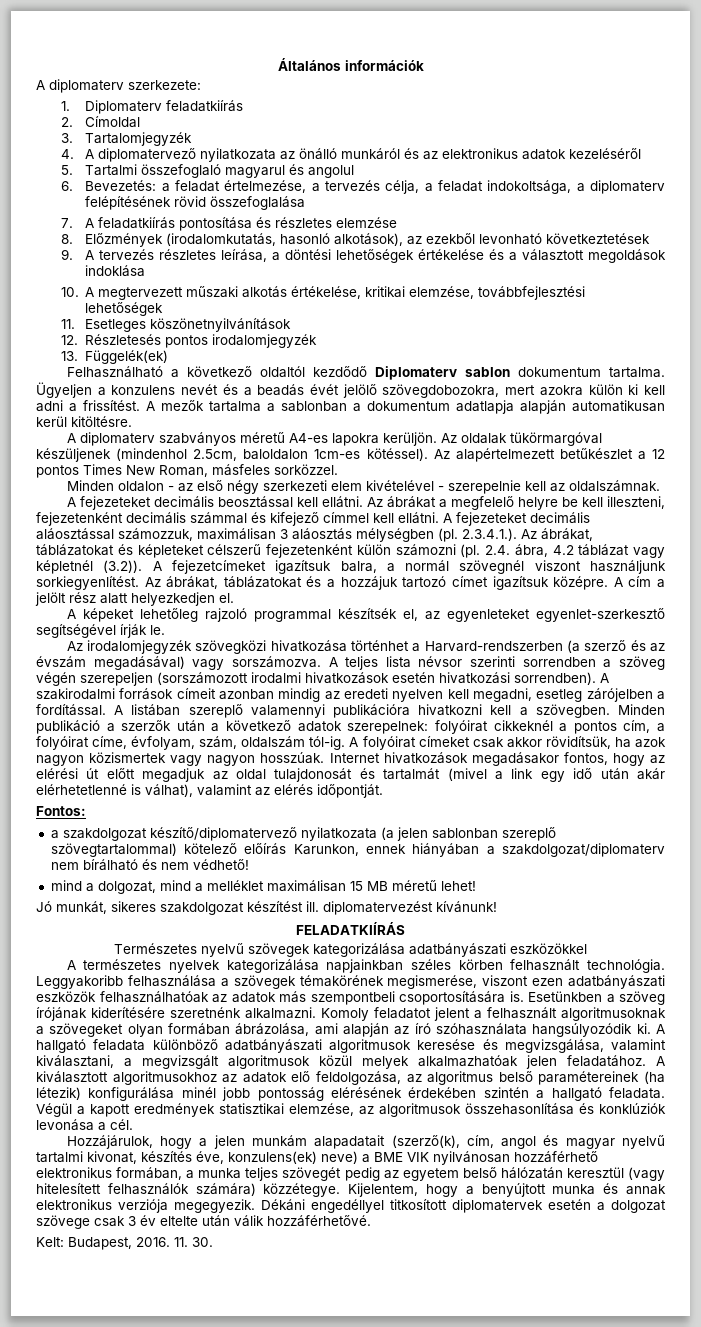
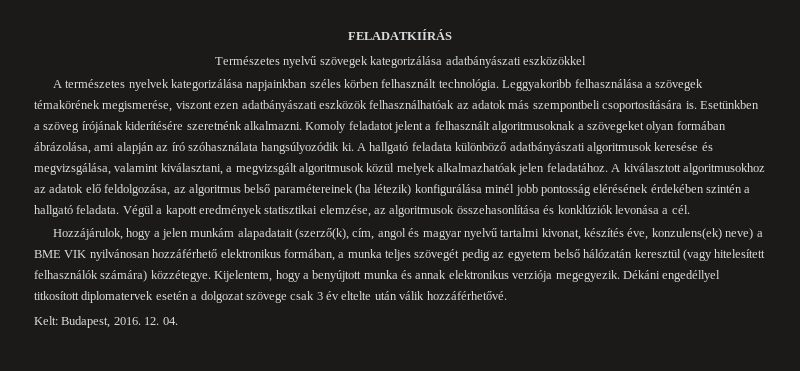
[277,58,424,71] [36,79,201,93] [60,100,244,114] [60,116,141,128] [60,132,193,146] [60,148,642,162] [60,164,355,178] [60,180,665,194] [85,196,306,210] [60,217,398,231] [60,233,651,247] [60,249,666,263] [85,265,146,277] [60,286,586,300] [85,302,164,316] [60,318,292,332] [60,334,318,348] [60,350,169,364] [66,366,665,380] [36,382,665,398] [36,400,665,414] [36,416,132,427] [66,432,602,446] [36,448,666,462] [36,464,338,478] [66,480,660,494] [66,496,666,510] [36,512,590,526] [36,528,593,542] [36,544,665,558] [36,560,666,574] [36,576,666,590] [35,592,234,606] [66,608,666,622] [36,624,165,638] [66,640,665,654] [36,656,665,670] [36,672,609,686] [36,688,665,702] [36,704,665,718] [36,720,666,734] [36,736,667,750] [36,752,666,766] [36,768,665,782] [36,784,383,798] [36,806,86,816] [50,827,556,841] [50,843,665,857] [50,859,249,871] [50,880,476,894] [36,901,497,915] Általános információk // A diplomaterv szerkezete: // 1. Diplomaterv feladatkiírás // 2. Címoldal // 3. Tartalomjegyzék // 4. A diplomatervező nyilatkozata az önálló munkáról és az elektronikus adatok kezeléséről // 5. Tartalmi összefoglaló magyarul és angolul // 6. Bevezetés: a feladat értelmezése, a tervezés célja, a feladat indokoltsága, a diplomaterv felépítésének rövid összefoglalása // 7. A feladatkiírás pontosítása és részletes elemzése // 8. Előzmények (irodalomkutatás, hasonló alkotások), az ezekből levonható következtetések // 9. A tervezés részletes leírása, a döntési lehetőségek értékelése és a választott megoldások indoklása // 10. A megtervezett műszaki alkotás értékelése, kritikai elemzése, továbbfejlesztési lehetőségek // 11. Esetleges köszönetnyilvánítások // 12. Részletesés pontos irodalomjegyzék // 13. Függelék(ek) // Felhasználható a következő oldaltól kezdődő Diplomaterv sablon dokumentum tartalma. Ügyeljen a konzulens nevét és a beadás évét jelölő szövegdobozokra, mert azokra külön ki kell adni a frissítést. A mezők tartalma a sablonban a dokumentum adatlapja alapján automatikusan kerül kitöltésre. // A diplomaterv szabványos méretű A4-es lapokra kerüljön. Az oldalak tükörmargóval készüljenek (mindenhol 2.5cm, baloldalon 1cm-es kötéssel). Az alapértelmezett betűkészlet a 12 pontos Times New Roman, másfeles sorközzel. // Minden oldalon - az első négy szerkezeti elem kivételével - szerepelnie kell az oldalszámnak. // A fejezeteket decimális beosztással kell ellátni. Az ábrákat a megfelelő helyre be kell illeszteni, fejezetenként decimális számmal és kifejező címmel kell ellátni. A fejezeteket decimális aláosztással számozzuk, maximálisan 3 aláosztás mélységben (pl. 2.3.4.1.). Az ábrákat, táblázatokat és képleteket célszerű fejezetenként külön számozni (pl. 2.4. ábra, 4.2 táblázat vagy képletnél (3.2)). A fejezetcímeket igazítsuk balra, a normál szövegnél viszont használjunk sorkiegyenlítést. Az ábrákat, táblázatokat és a hozzájuk tartozó címet igazítsuk középre. A cím a jelölt rész alatt helyezkedjen el. // A képeket lehetőleg rajzoló programmal készítsék el, az egyenleteket egyenlet-szerkesztő segítségével írják le. // Az irodalomjegyzék szövegközi hivatkozása történhet a Harvard-rendszerben (a szerző és az évszám megadásával) vagy sorszámozva. A teljes lista névsor szerinti sorrendben a szöveg végén szerepeljen (sorszámozott irodalmi hivatkozások esetén hivatkozási sorrendben). A szakirodalmi források címeit azonban mindig az eredeti nyelven kell megadni, esetleg zárójelben a fordítással. A listában szereplő valamennyi publikációra hivatkozni kell a szövegben. Minden publikáció a szerzők után a következő adatok szerepelnek: folyóirat cikkeknél a pontos cím, a folyóirat címe, évfolyam, szám, oldalszám tól-ig. A folyóirat címeket csak akkor rövidítsük, ha azok nagyon közismertek vagy nagyon hosszúak. Internet hivatkozások megadásakor fontos, hogy az elérési út előtt megadjuk az oldal tulajdonosát és tartalmát (mivel a link egy idő után akár elérhetetlenné is válhat), valamint az elérés időpontját. // Fontos: // a szakdolgozat készítő/diplomatervező nyilatkozata (a jelen sablonban szereplő szövegtartalommal) kötelező előírás Karunkon, ennek hiányában a szakdolgozat/diplomaterv nem bírálható és nem védhető! // mind a dolgozat, mind a melléklet maximálisan 15 MB méretű lehet! // Jó munkát, sikeres szakdolgozat készítést ill. diplomatervezést kívánunk! // -> (348, 34) none
[174,1237,213,1247] 11. 30. -> [144,317,178,325] 12. 04.

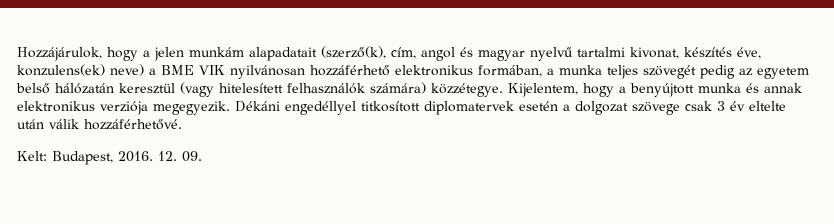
[348,29,452,40] [215,56,586,68] [52,79,704,91] [34,100,759,112] [34,121,726,133] [34,142,713,154] [34,163,765,175] [34,184,751,196] [34,205,690,217] FELADATKIÍRÁS // Természetes nyelvű szövegek kategorizálása adatbányászati eszközökkel // A természetes nyelvek kategorizálása napjainkban széles körben felhasznált technológia. Leggyakoribb felhasználása a szövegek témakörének megismerése, viszont ezen adatbányászati eszközök felhasználhatóak az adatok más szempontbeli csoportosítására is. Esetünkben a szöveg írójának kiderítésére szeretnénk alkalmazni. Komoly feladatot jelent a felhasznált algoritmusoknak a szövegeket olyan formában ábrázolása, ami alapján az író szóhasználata hangsúlyozódik ki. A hallgató feladata különböző adatbányászati algoritmusok keresése és megvizsgálása, valamint kiválasztani, a megvizsgált algoritmusok közül melyek alkalmazhatóak jelen feladatához. A kiválasztott algoritmusokhoz az adatok elő feldolgozása, az algoritmus belső paramétereinek (ha létezik) konfigurálása minél jobb pontosság elérésének érdekében szintén a hallgató feladata. Végül a kapott eredmények statisztikai elemzése, az algoritmusok összehasonlítása és konklúziók levonása a cél. // -> (17, 54) none
[162,317,178,325] 04. -> [182,151,202,162] 09.

